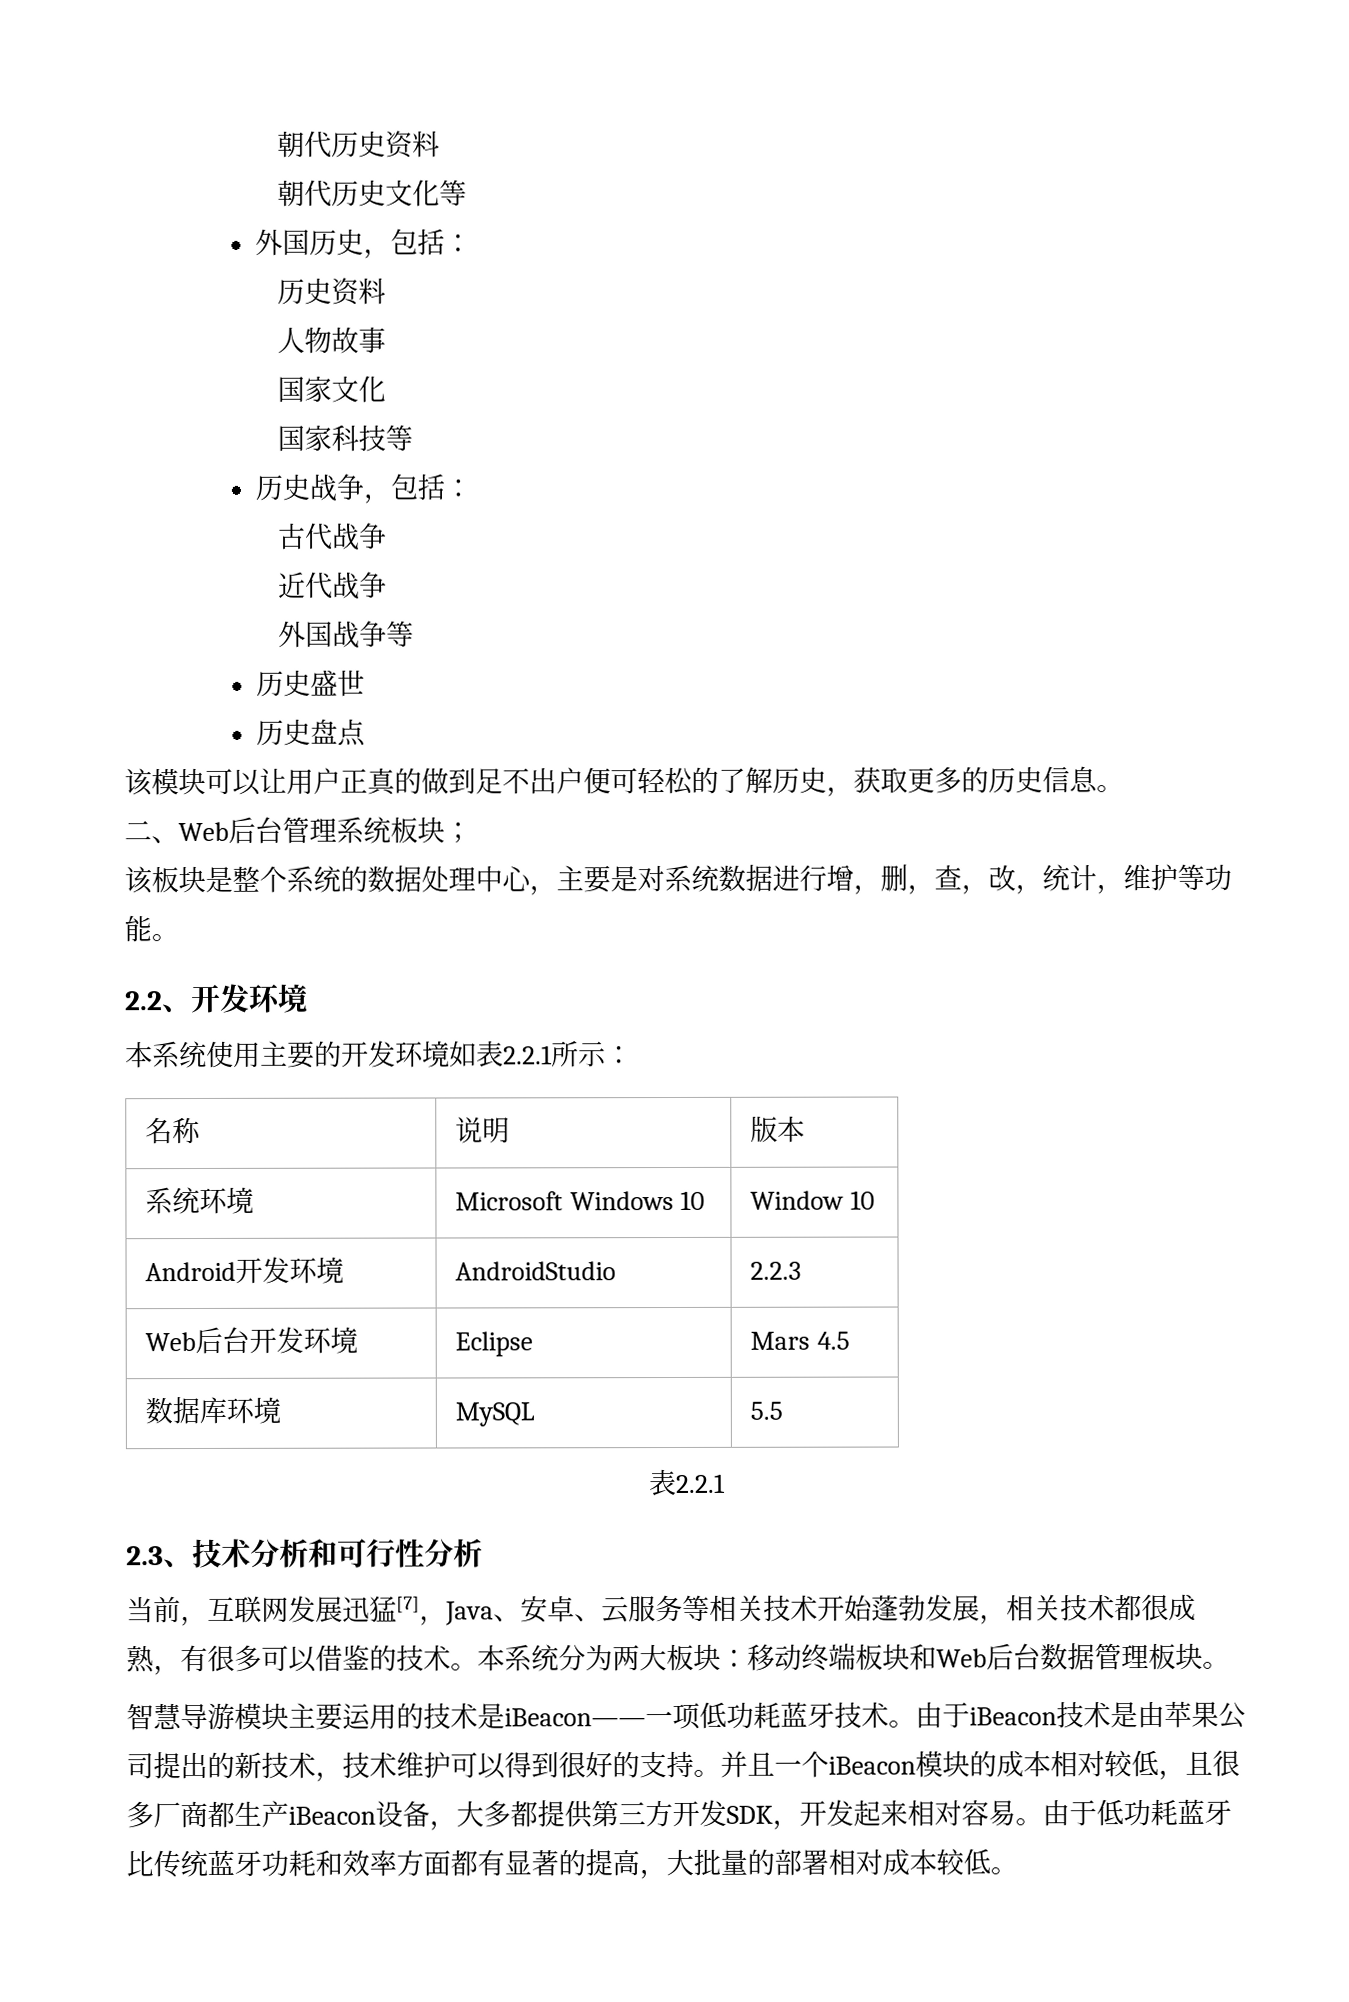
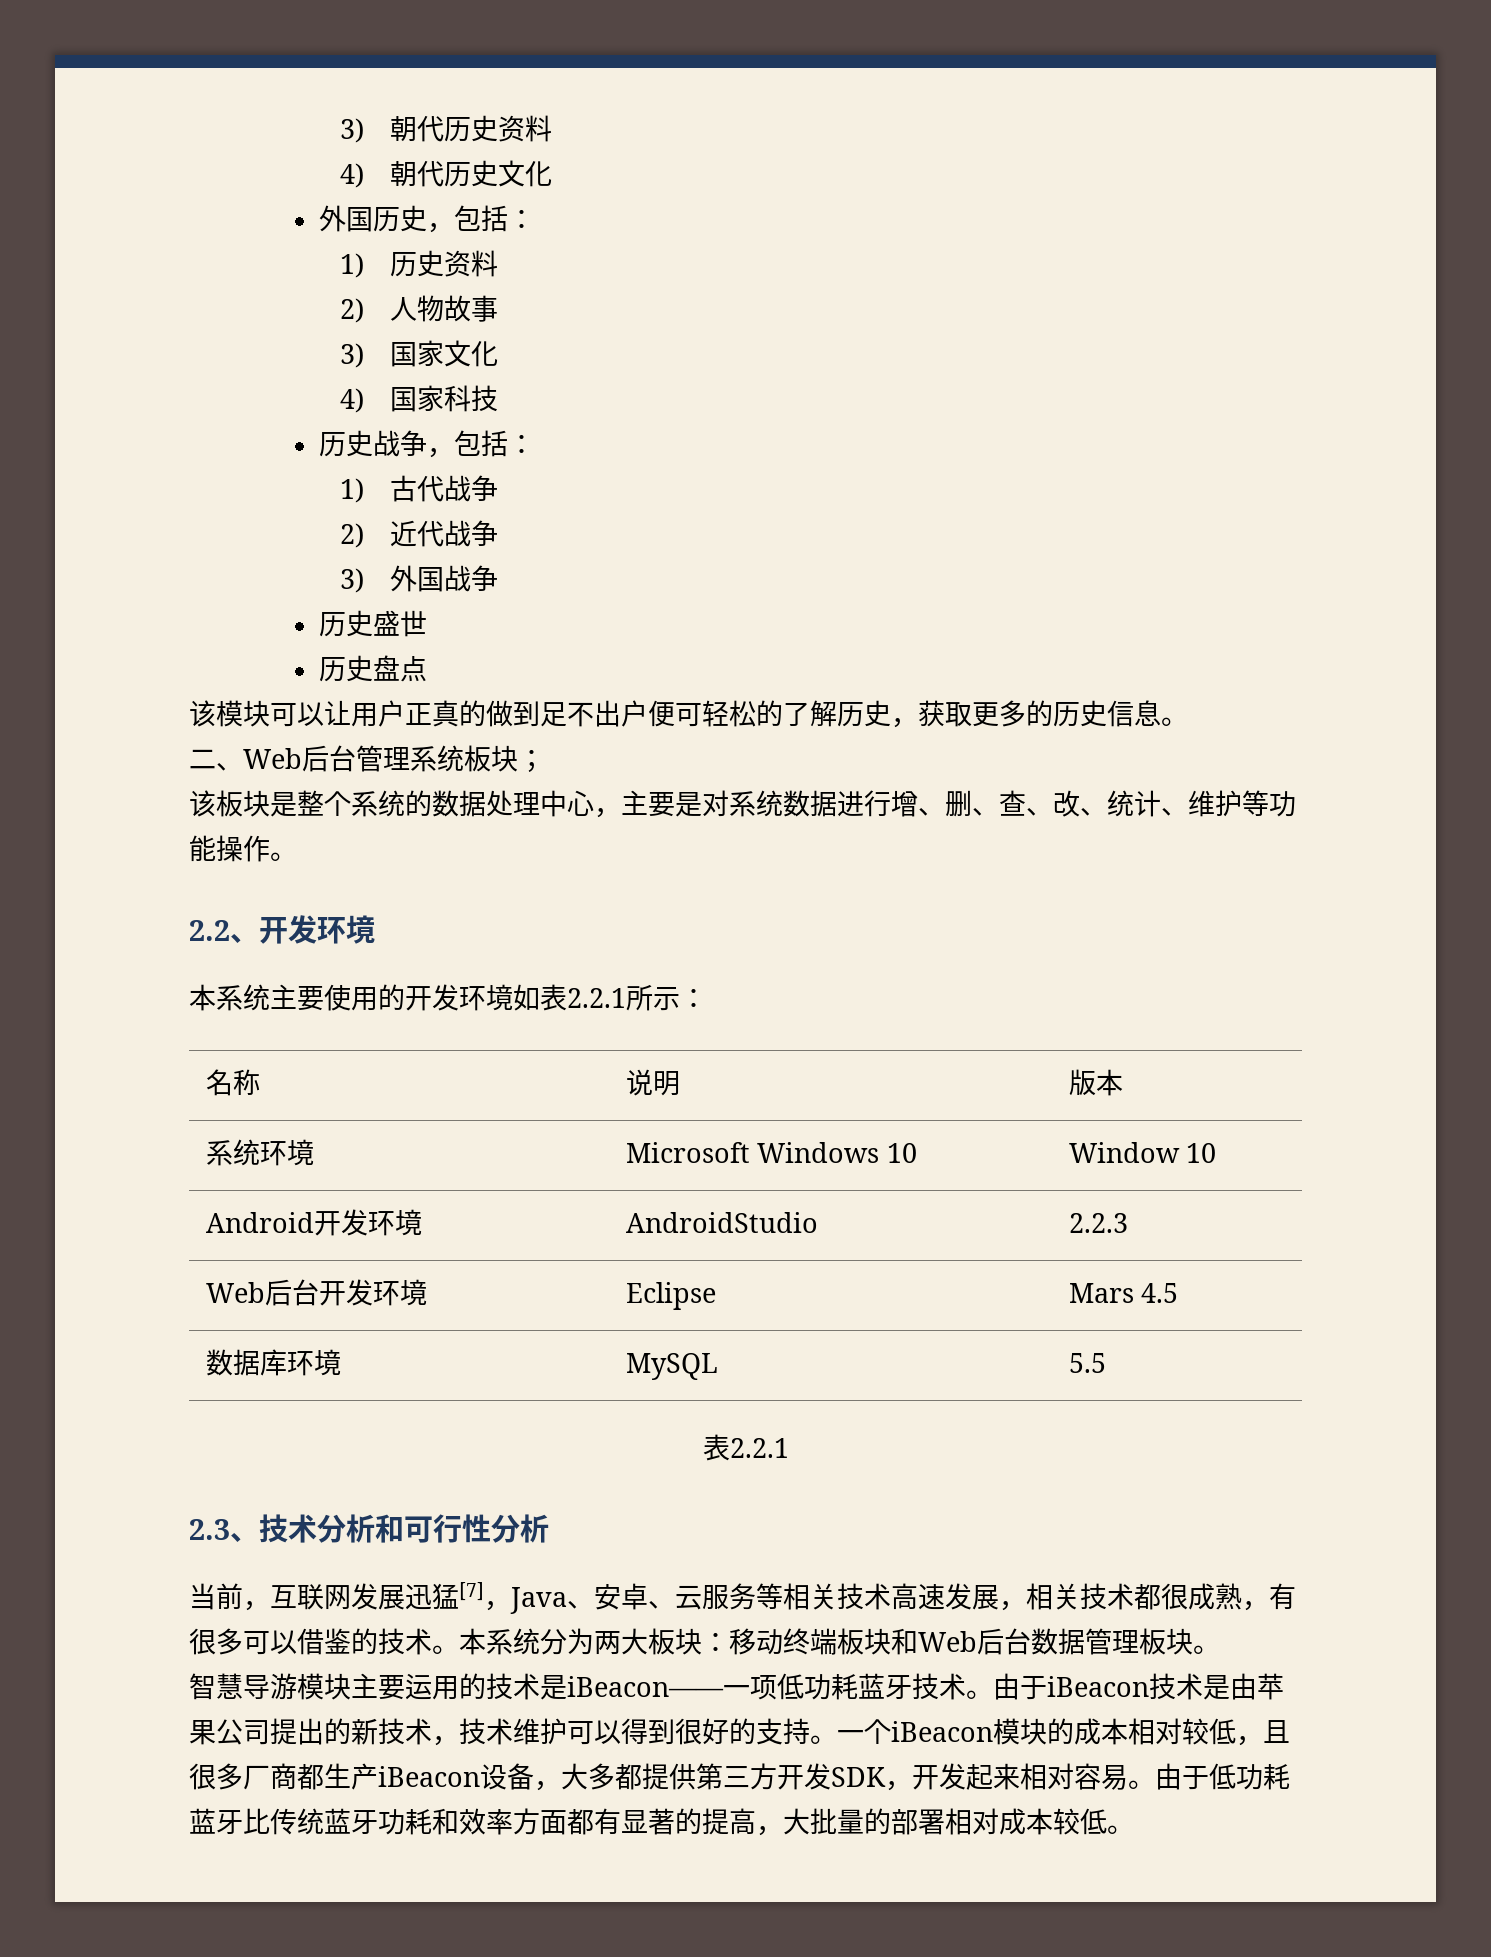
(276, 144) none -> [339,118,364,143] 3)
(440, 144) none -> [339,163,364,188] 4)
[438,179,467,207] 等 -> (553, 174) none
[276,277,386,306] 历史资料 // -> [339,250,499,278] [339,298,364,323] 1)历史资料 // 2)
(386, 340) none -> [339,343,364,368] 3)
(386, 389) none -> [339,388,364,413] 4)
[384,424,413,452] 等 -> (499, 398) none
(473, 488) none -> [339,478,364,503] 1)
(387, 536) none -> [339,523,364,548] 2)
(387, 585) none -> [339,568,364,593] 3)
[385,620,414,648] 等 -> (499, 578) none
[853,864,1124,895] ，删，查，改，统计， -> [918,790,1188,817] 、删、查、改、统计、
(152, 929) none -> [216,835,270,862] 操作
[206,1040,315,1069] 使用主要 -> [270,984,378,1011] 主要使用
[817,1594,926,1622] 开始蓬勃 -> [891,1583,945,1610] 高速
[720,1750,775,1778] 并且 -> (837, 1739) none

